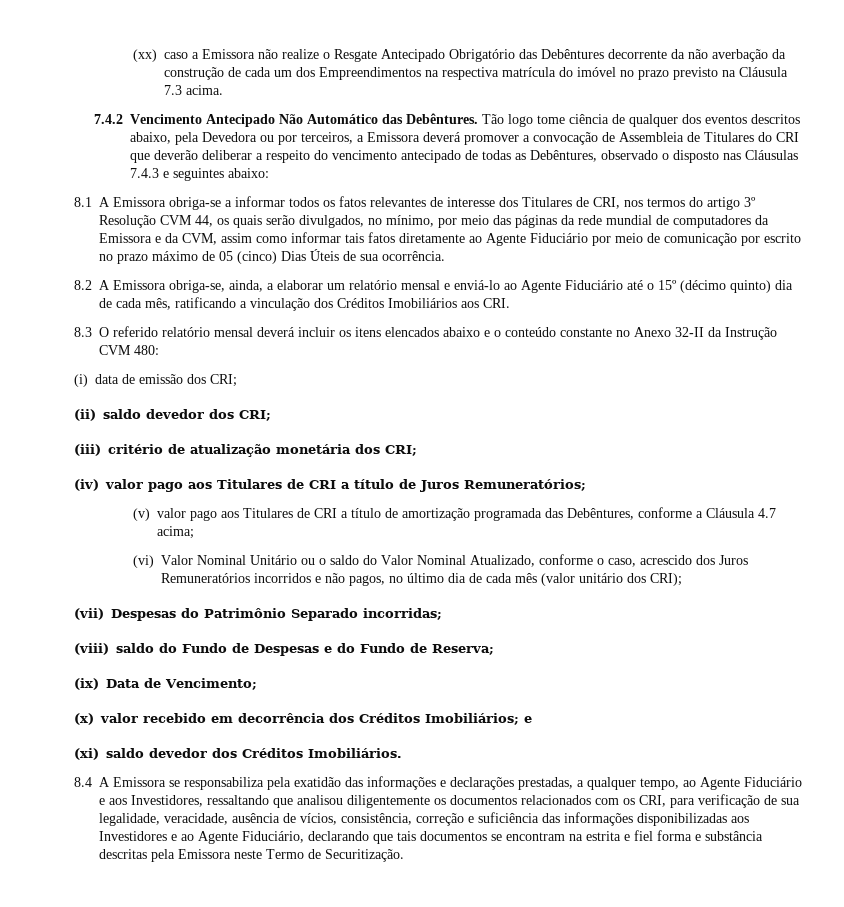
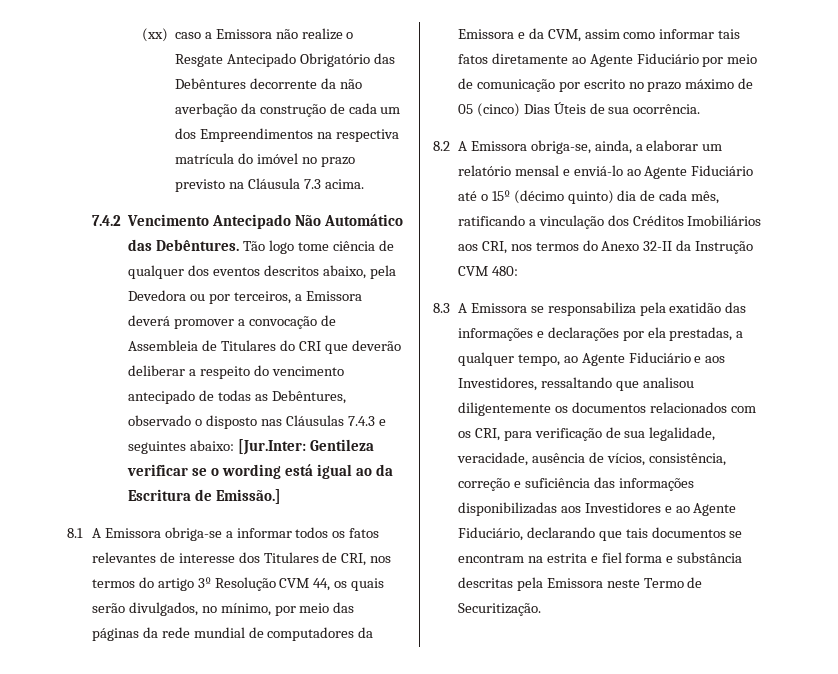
(269, 173) none -> [237,439,374,455] [127,464,393,479] [128,489,281,504] [Jur.Inter: Gentileza verificar se o wording está igual ao da Escritura de Emissão.]
[483,298,510,308] [74,326,630,337] CRI. // 8.3 O referido relatório mensal deverá incluir os itens elencados abaixo e o conteúdo constante no -> [481,240,598,254] CRI, nos termos do
[74,374,237,387] [74,409,271,421] [74,444,417,457] [74,479,586,492] [132,507,776,521] [156,526,194,539] [132,554,748,568] [160,573,682,586] [74,608,442,621] [74,643,494,656] [74,678,257,690] [74,713,532,725] [74,748,402,760] [74,777,92,787] (i) data de emissão dos CRI; // (ii) saldo devedor dos CRI; // (iii) critério de atualização monetária dos CRI; // (iv) valor pago aos Titulares de CRI a título de Juros Remuneratórios; // (v) valor pago aos Titulares de CRI a título de amortização programada das Debêntures, conforme a Cláusula 4.7 acima; // (vi) Valor Nominal Unitário ou o saldo do Valor Nominal Atualizado, conforme o caso, acrescido dos Juros Remuneratórios incorridos e não pagos, no último dia de cada mês (valor unitário dos CRI); // (vii) Despesas do Patrimônio Separado incorridas; // (viii) saldo do Fundo de Despesas e do Fundo de Reserva; // (ix) Data de Vencimento; // (x) valor recebido em decorrência dos Créditos Imobiliários; e // (xi) saldo devedor dos Créditos Imobiliários. // 8.4 -> [433,303,450,313] 8.3
(514, 783) none -> [622,327,666,341] por ela

